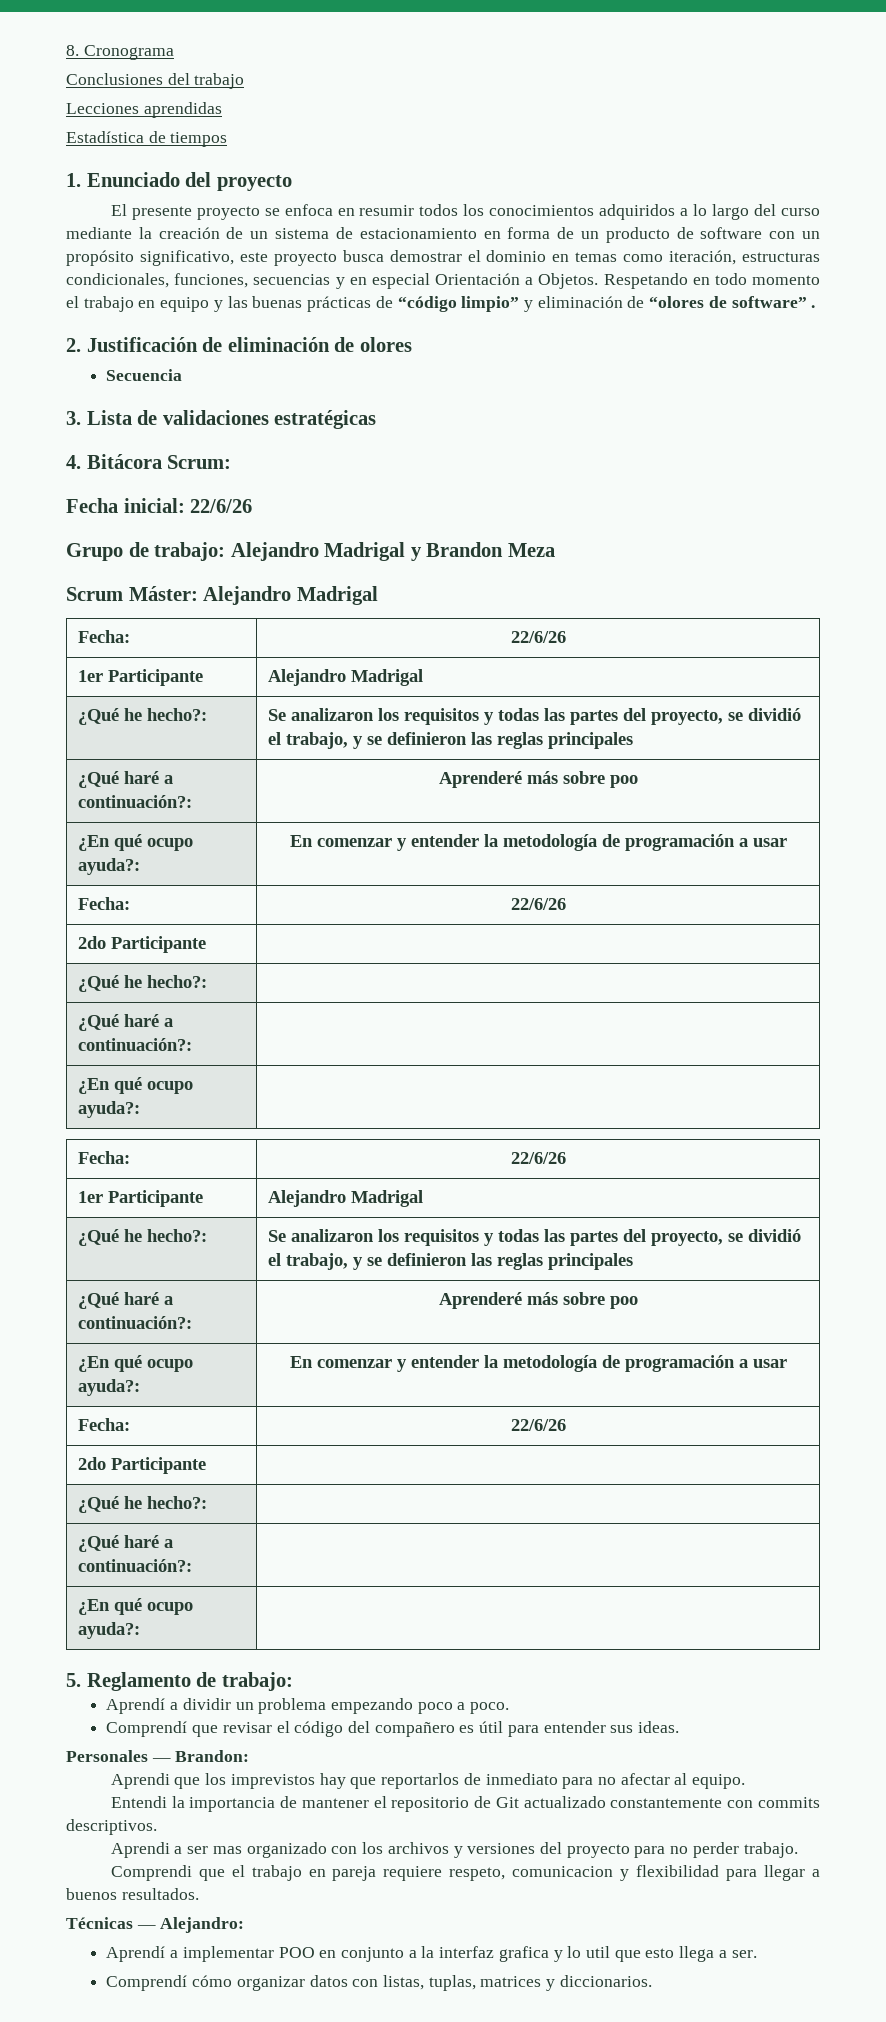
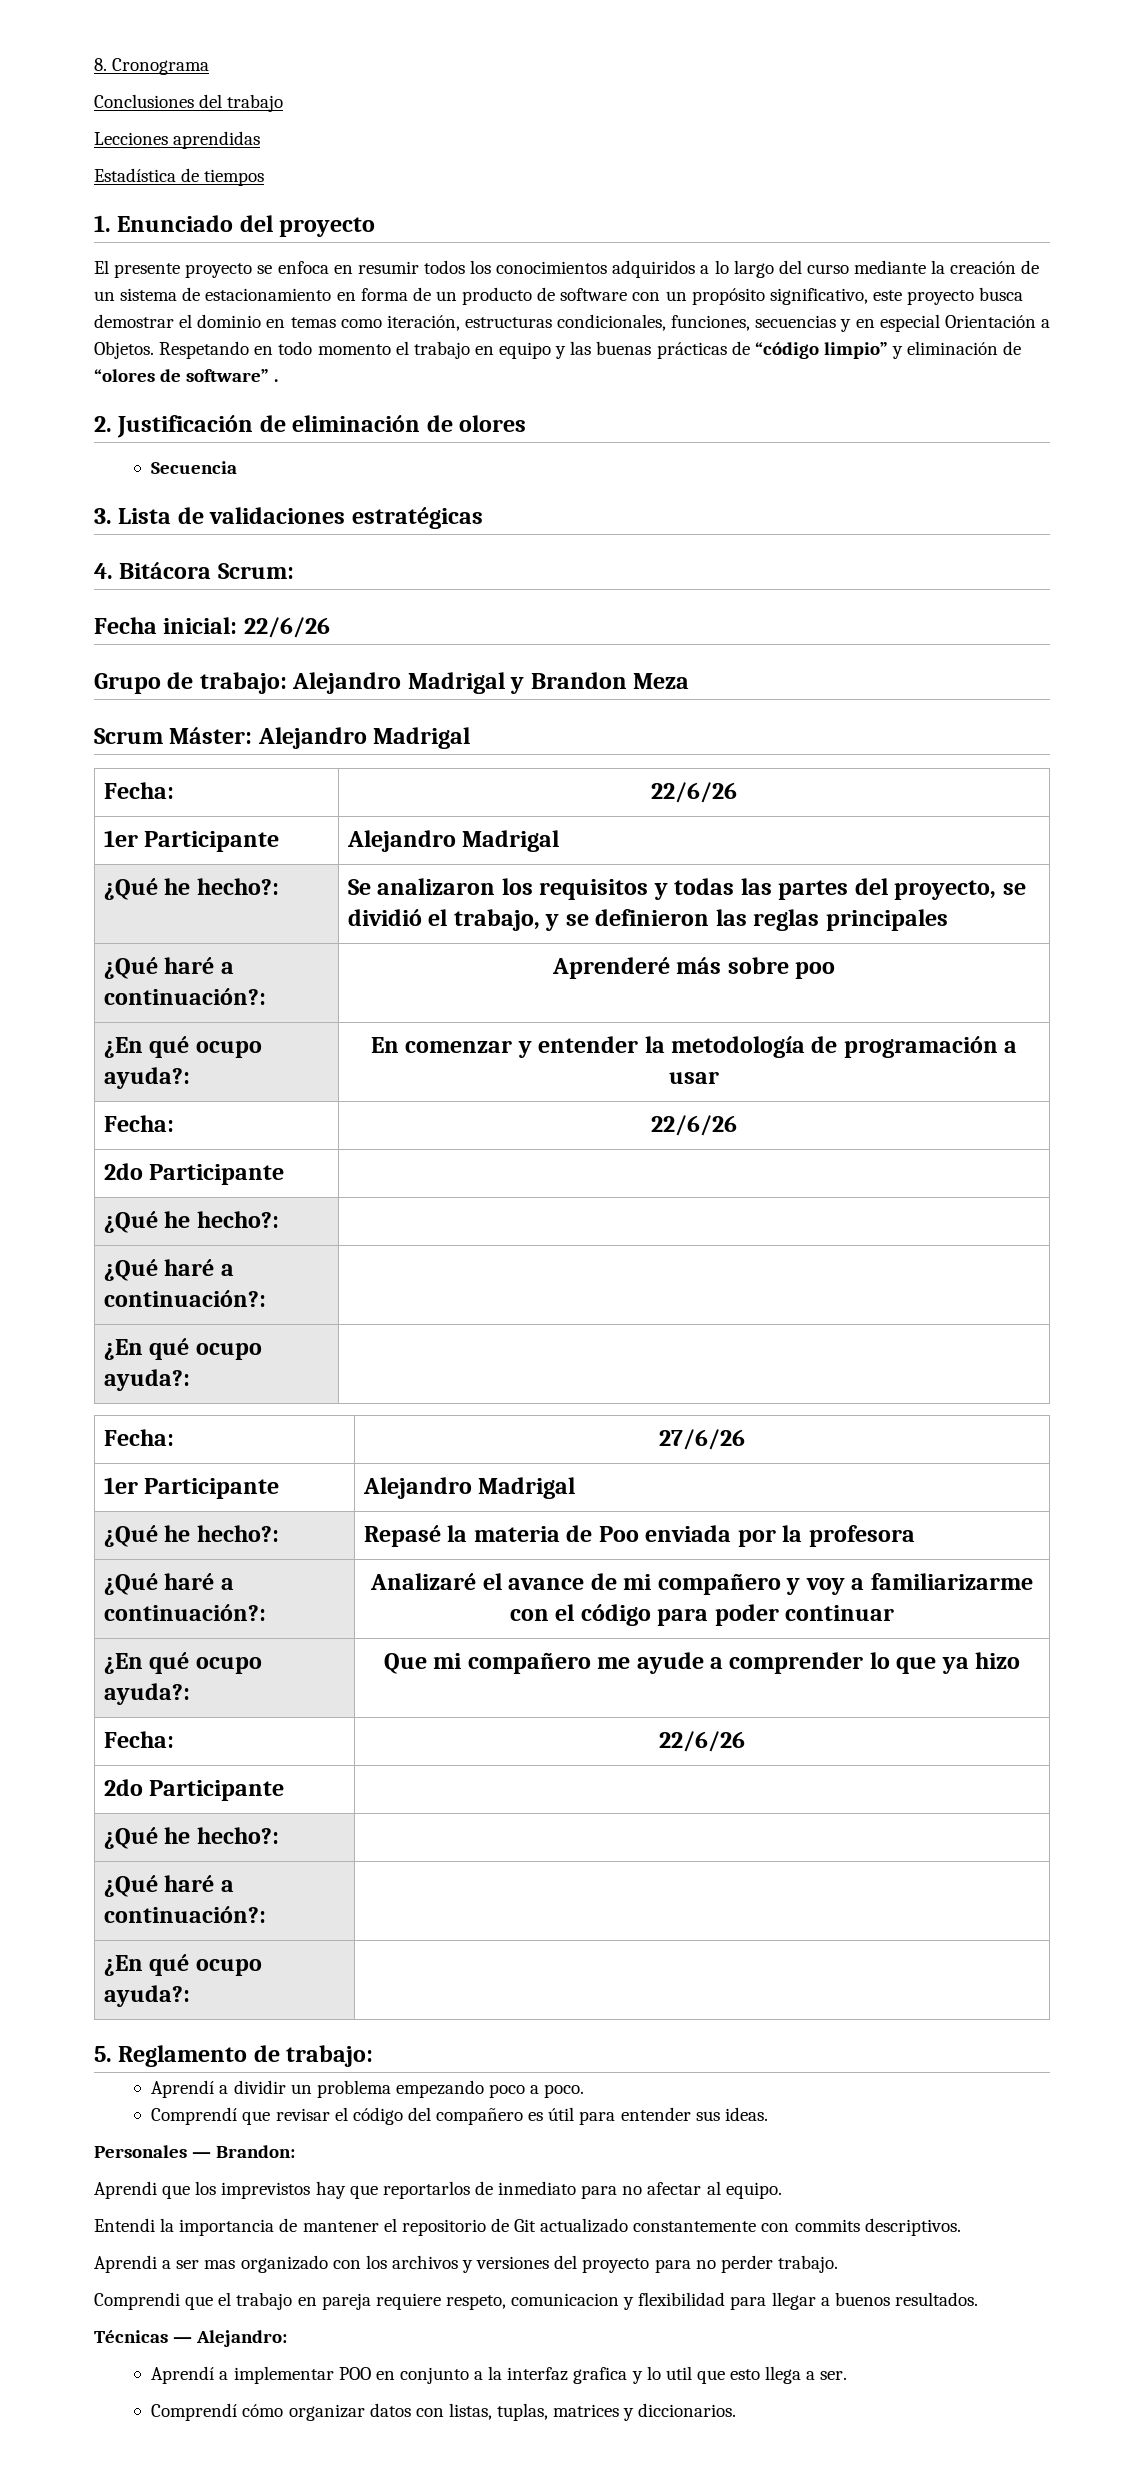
[510,1152,566,1164] [77,1190,203,1207] [267,1190,423,1207] [77,1229,207,1246] [267,1229,801,1246] [267,1253,633,1270] [77,1292,173,1309] [77,1316,192,1329] [438,1292,638,1309] [77,1355,193,1372] [77,1379,140,1396] [289,1355,787,1372] 22/6/26 // 1er Participante | Alejandro Madrigal // ¿Qué he hecho?: | Se analizaron los requisitos y todas las partes del proyecto, se dividió el trabajo, y se definieron las reglas principales // ¿Qué haré a continuación?: | Aprenderé más sobre poo // ¿En qué ocupo ayuda?: | En comenzar y entender la metodología de programación a usar -> [659,1429,745,1450] [103,1477,280,1499] [362,1477,576,1499] [103,1525,279,1547] [363,1525,915,1547] [103,1573,234,1595] [103,1604,266,1621] [370,1573,1033,1595] [509,1604,895,1626] [103,1652,262,1674] [103,1683,190,1705] [383,1652,1021,1674] 27/6/26 // 1er Participante | Alejandro Madrigal // ¿Qué he hecho?: | Repasé la materia de Poo enviada por la profesora // ¿Qué haré a continuación?: | Analizaré el avance de mi compañero y voy a familiarizarme con el código para poder continuar // ¿En qué ocupo ayuda?: | Que mi compañero me ayude a comprender lo que ya hizo

